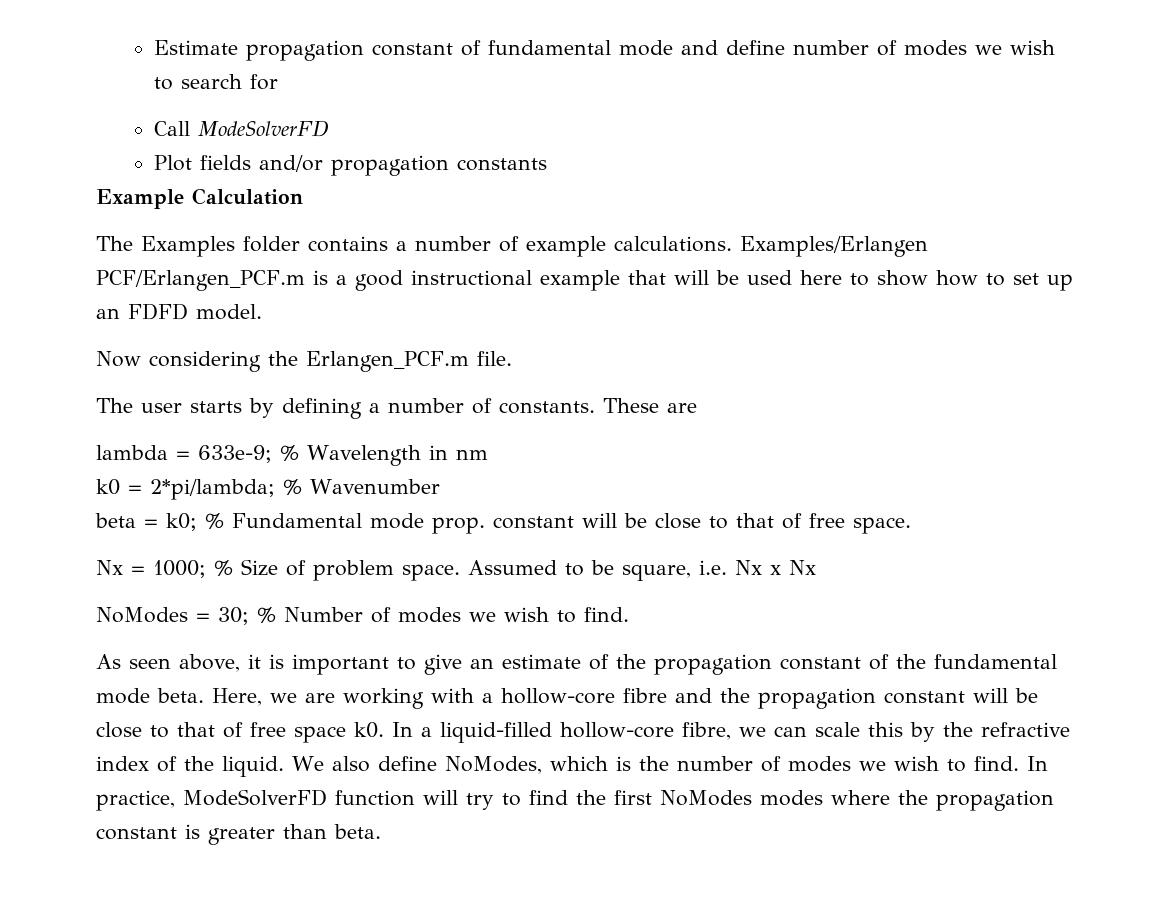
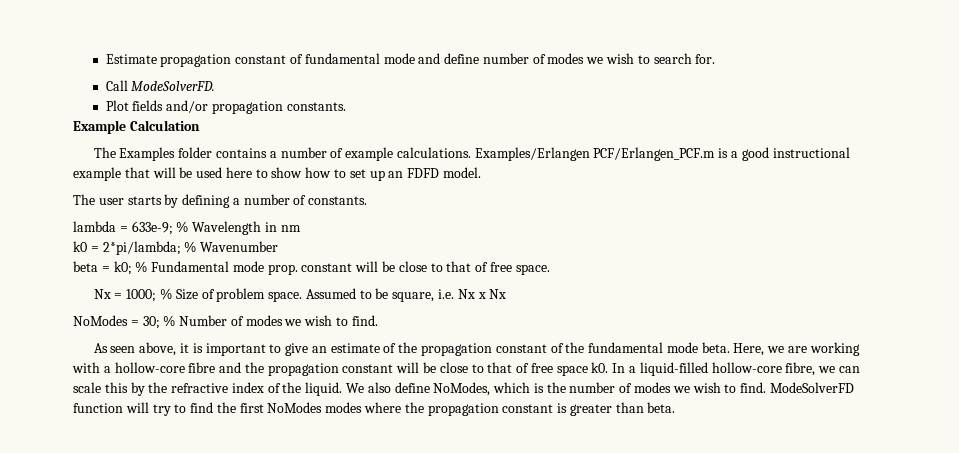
[249,74,278,90] for -> [695,54,716,64] for.
[197,120,329,137] ModeSolverFD -> [131,81,216,91] ModeSolverFD.
[456,158,547,171] constants -> [286,102,346,111] constants.
[96,351,512,372] // Now considering the Erlangen_PCF.m file. -> (481, 172) none
[603,398,697,413] These are -> (368, 200) none
[1026,756,1048,771] [96,790,175,811] In practice, -> (767, 387) none

